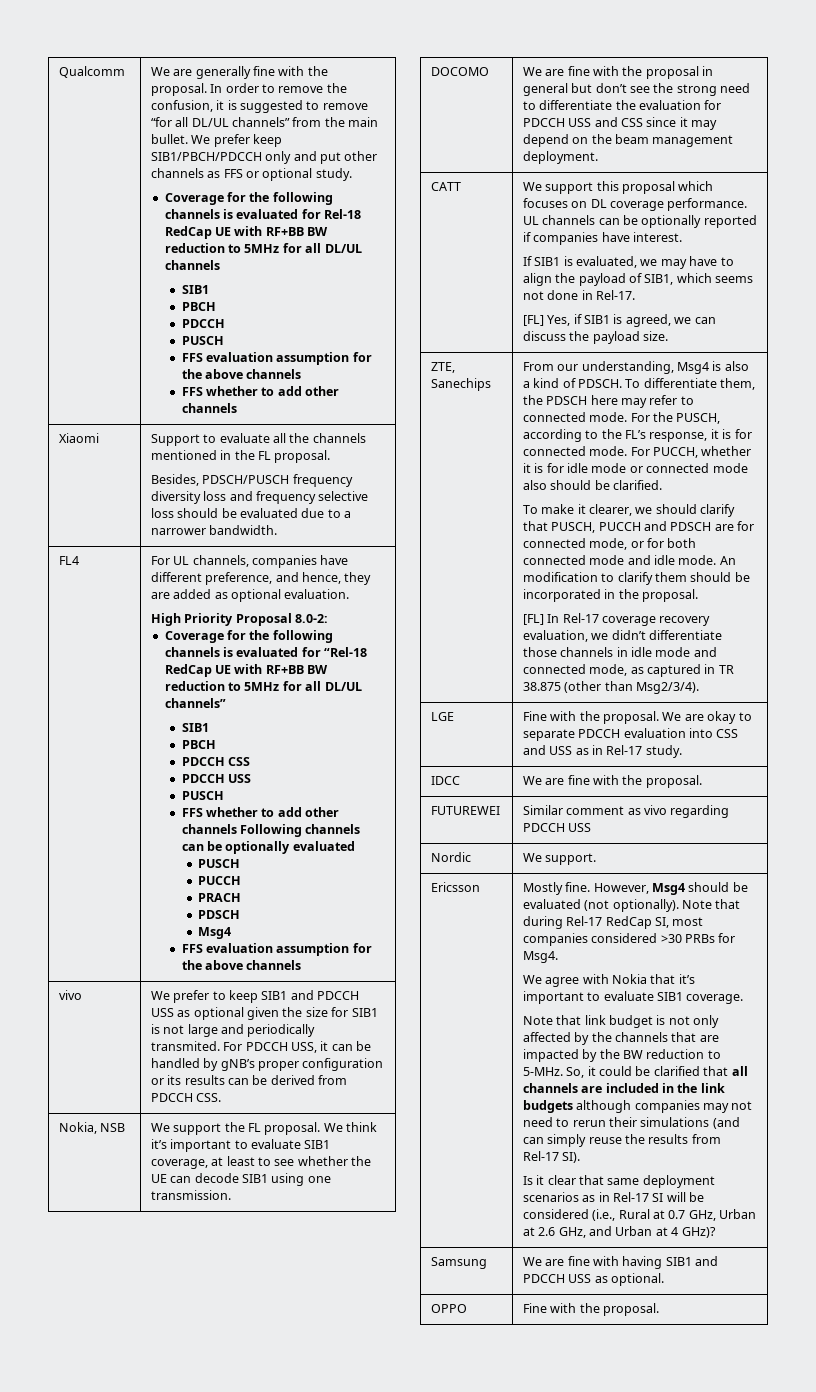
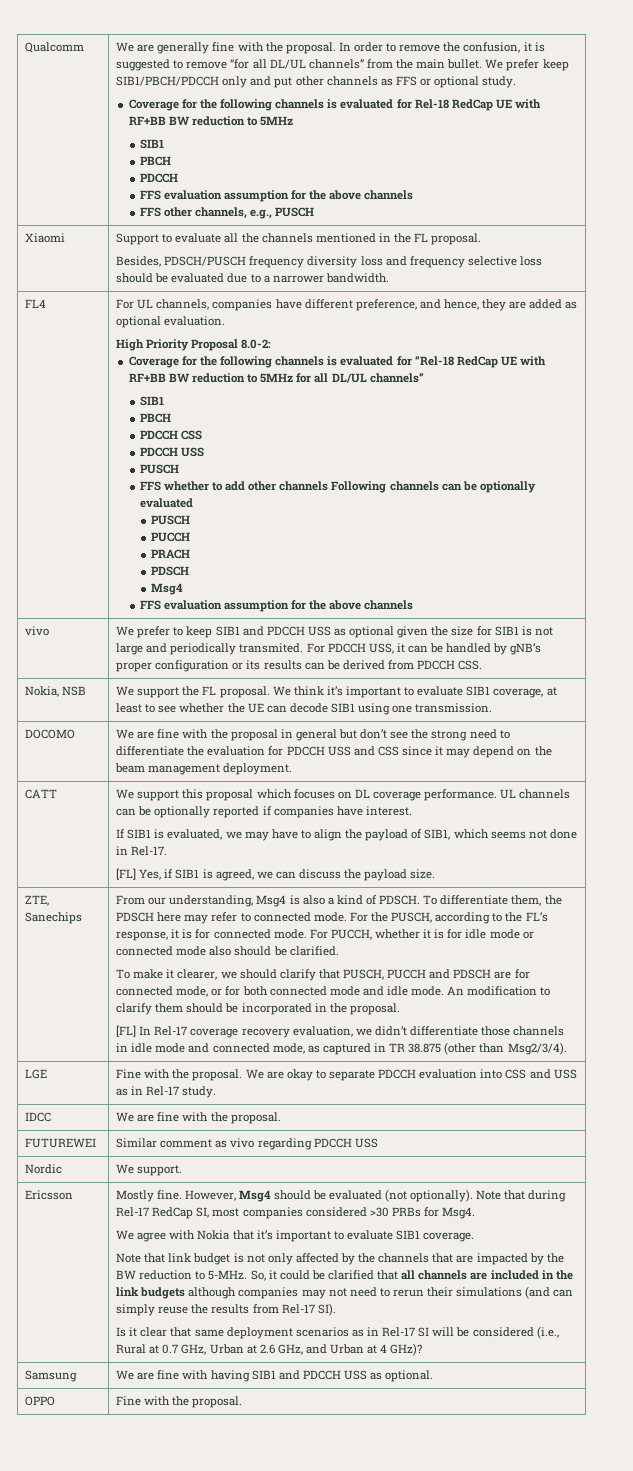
[282,243,362,253] [164,260,220,270] [181,285,209,294] [181,302,216,311] [181,319,225,328] [181,336,224,345] for all DL/UL channels // SIB1 // PBCH // PDCCH // PUSCH -> [139,139,164,149] [139,156,171,166] [139,173,178,183] // SIB1 // PBCH // PDCCH
[205,386,339,396] [181,403,237,413] whether to add other channels -> [163,207,315,219] other channels, e.g., PUSCH

